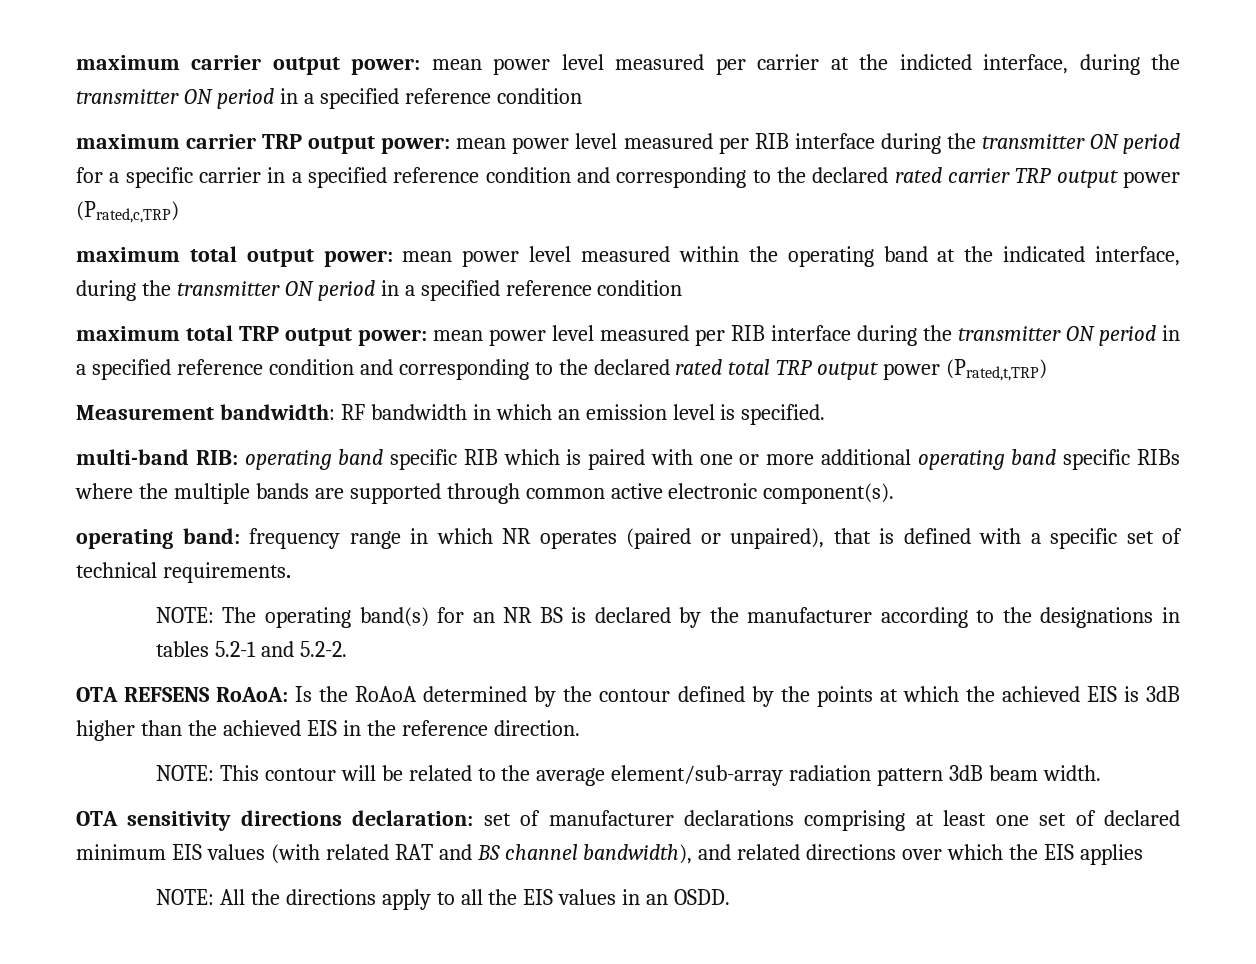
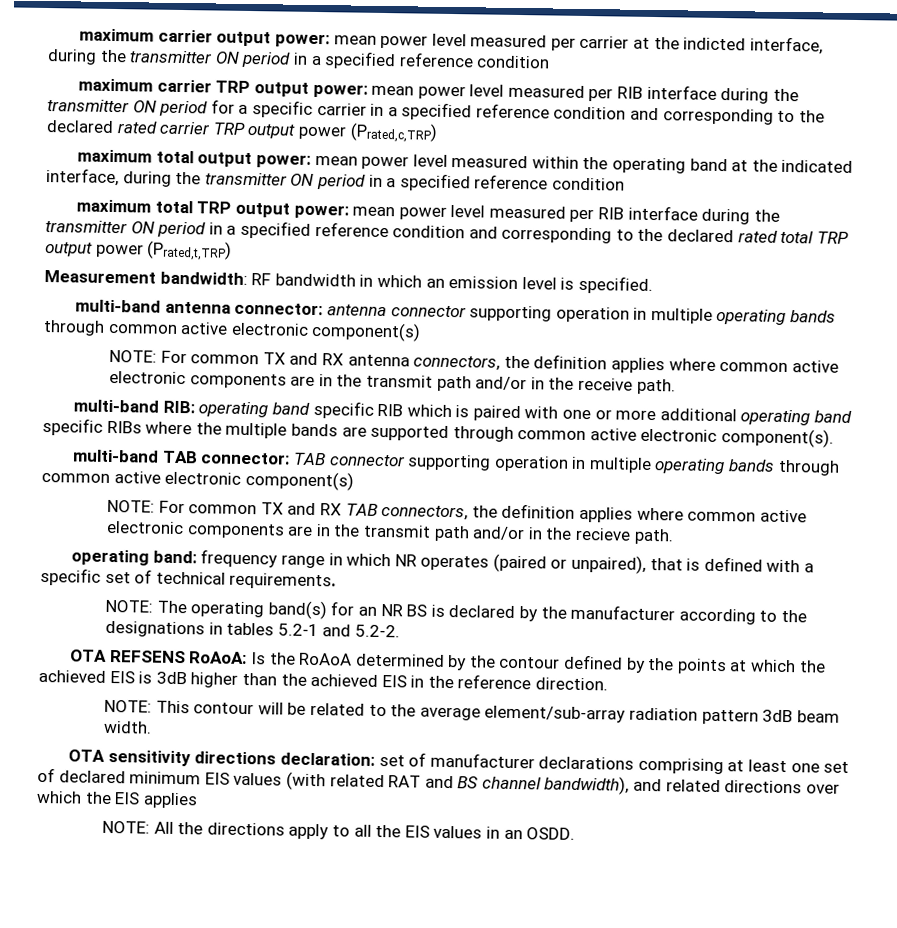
(826, 414) none -> [75,299,837,325] [43,319,422,342] [109,349,839,374] [109,370,676,395] // multi-band antenna connector: antenna connector supporting operation in multiple operating bands through common active electronic component(s) // NOTE: For common TX and RX antenna connectors, the definition applies where common active electronic components are in the transmit path and/or in the receive path.
(895, 493) none -> [72,449,840,476] [41,470,354,491] [107,499,807,523] [106,520,674,545] // multi-band TAB connector: TAB connector supporting operation in multiple operating bands through common active electronic component(s) // NOTE: For common TX and RX TAB connectors, the definition applies where common active electronic components are in the transmit path and/or in the recieve path.

